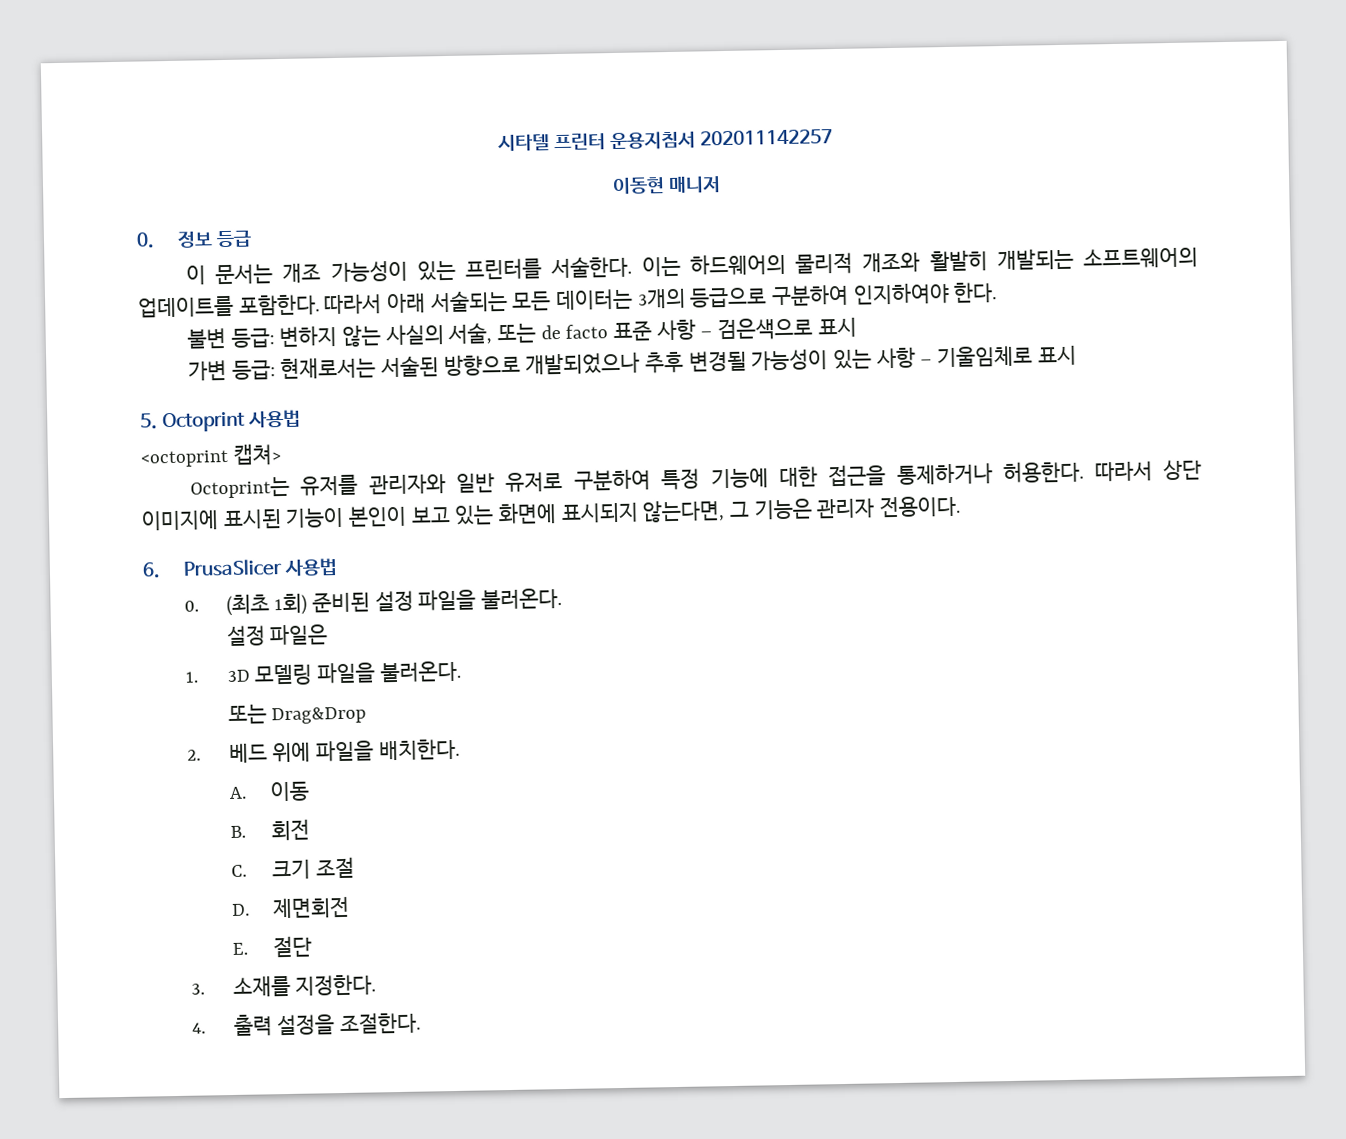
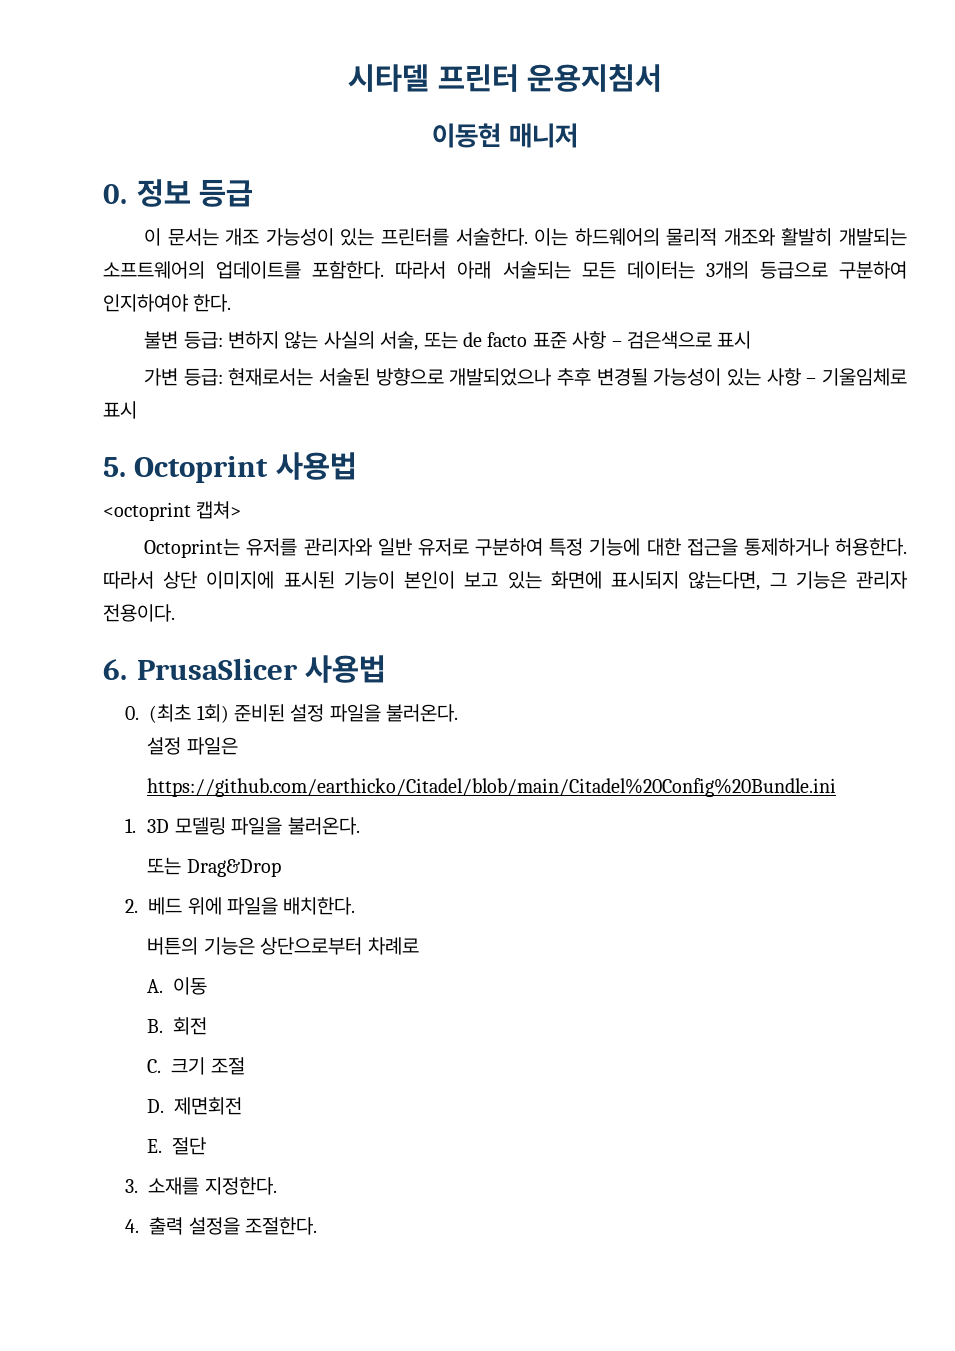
[700,129,834,146] 202011142257 -> (662, 78) none
(329, 635) none -> [147,778,837,797] // https://github.com/earthicko/Citadel/blob/main/Citadel%20Config%20Bundle.ini
(460, 749) none -> [147,937,419,955] // 버튼의 기능은 상단으로부터 차례로

